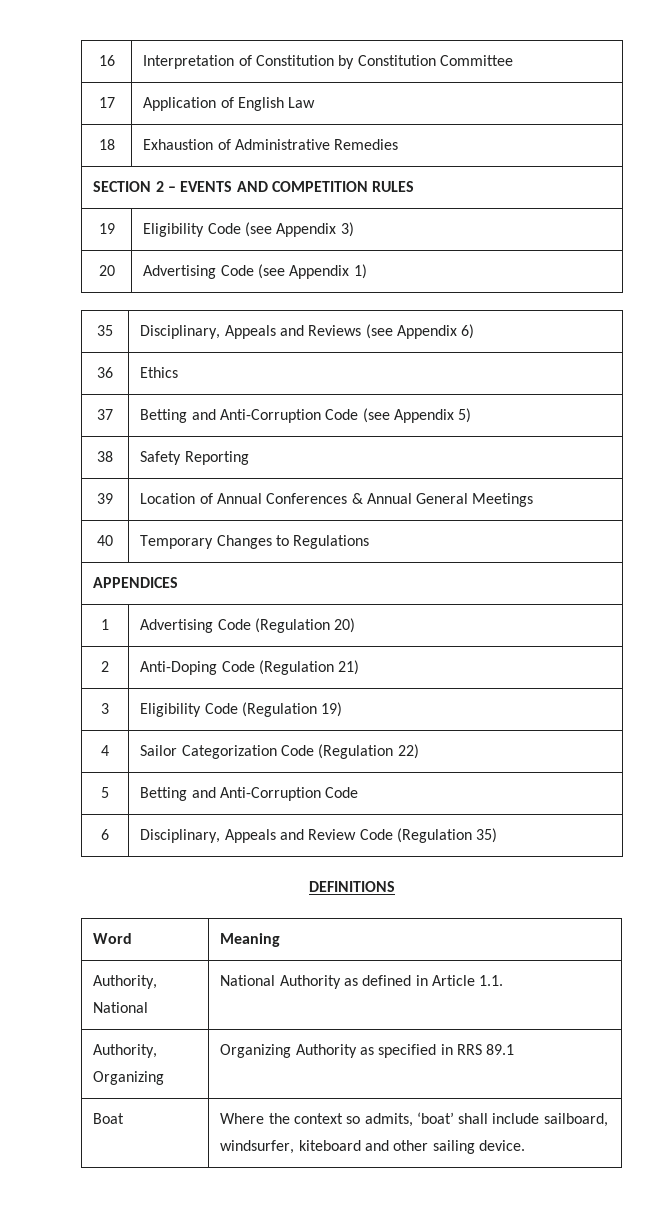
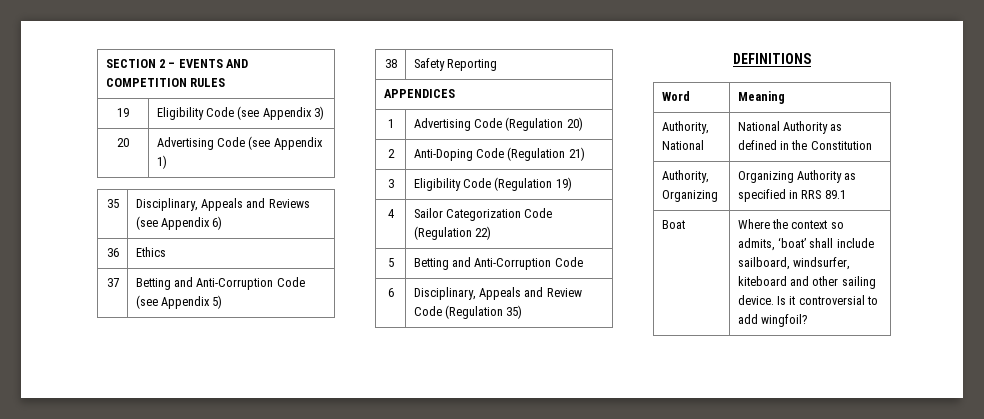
[98,55,115,66] [143,55,513,69] [98,97,115,108] [143,97,316,111] [98,139,115,150] [143,139,399,150] 16 | Interpretation of Constitution by Constitution Committee // 17 | Application of English Law // 18 | Exhaustion of Administrative Remedies // -> (105, 63) none
[97,493,113,504] [140,493,534,507] [97,535,113,546] [140,535,370,549] // 39 | Location of Annual Conferences & Annual General Meetings // 40 | Temporary Changes to Regulations -> (497, 65) none
[431,975,504,986] Article 1.1. -> [791,140,872,150] the Constitution
(525, 1145) none -> [776,295,879,305] [737,314,807,327] Is it controversial to add wingfoil?

